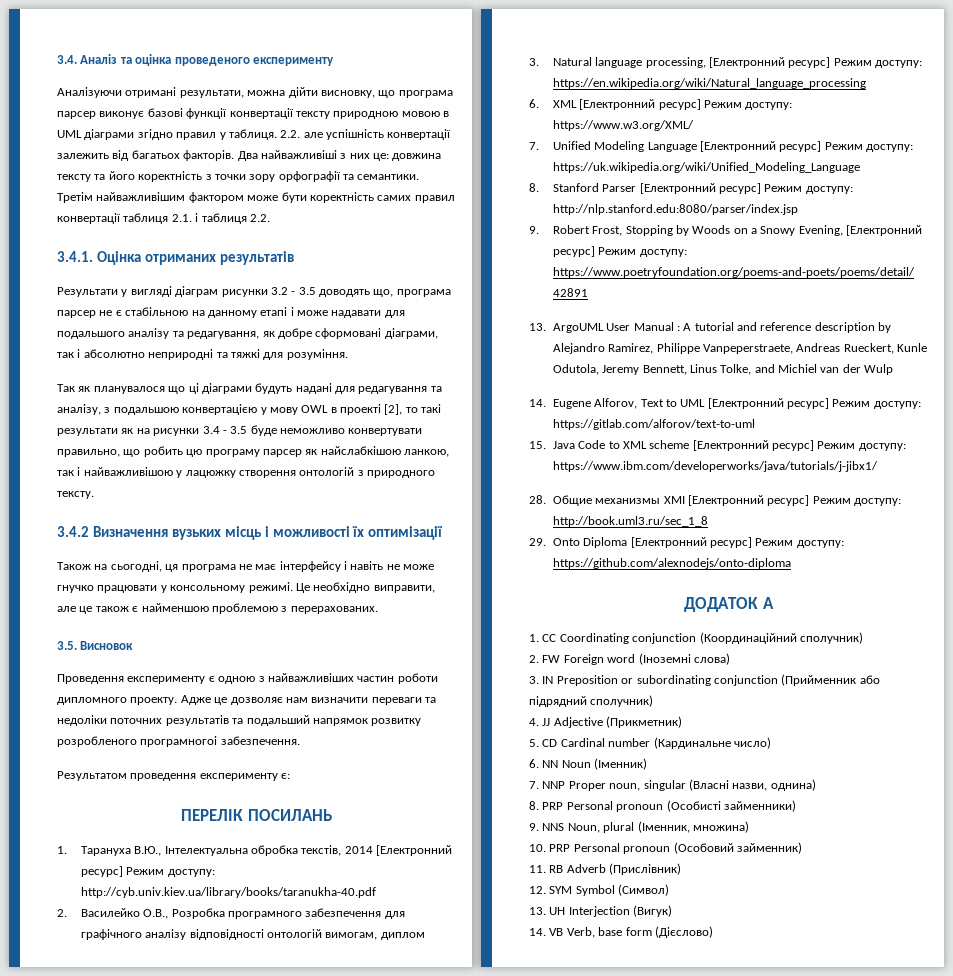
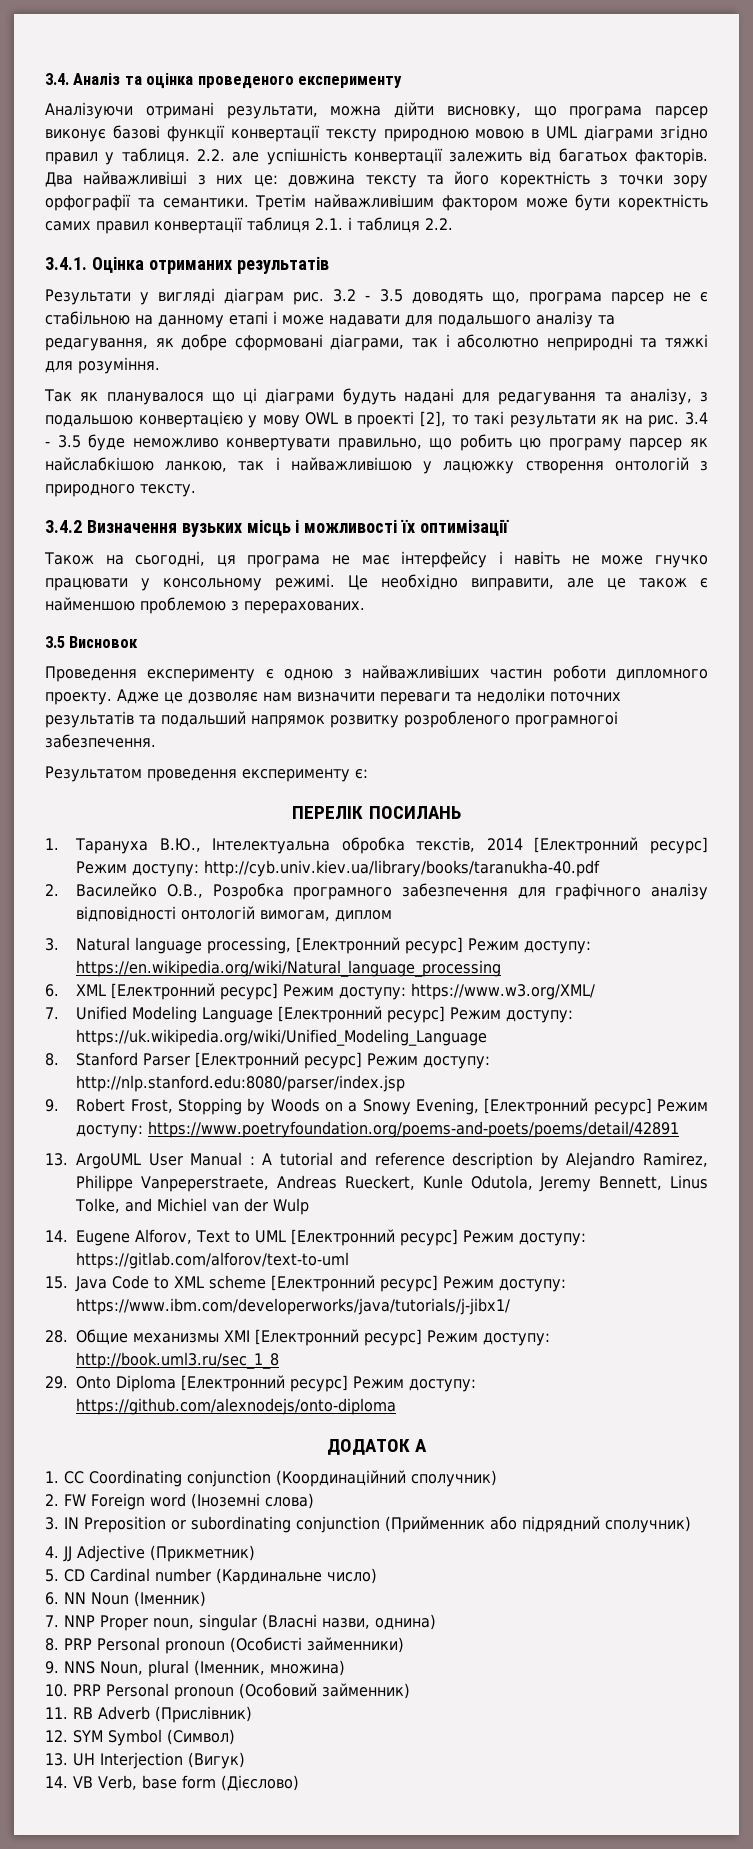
[221,289,268,297] рисунки -> [293,292,325,305] рис.
[153,428,200,436] рисунки -> [648,415,680,428] рис.
[57,641,77,650] 3.5. -> [45,636,65,648] 3.5

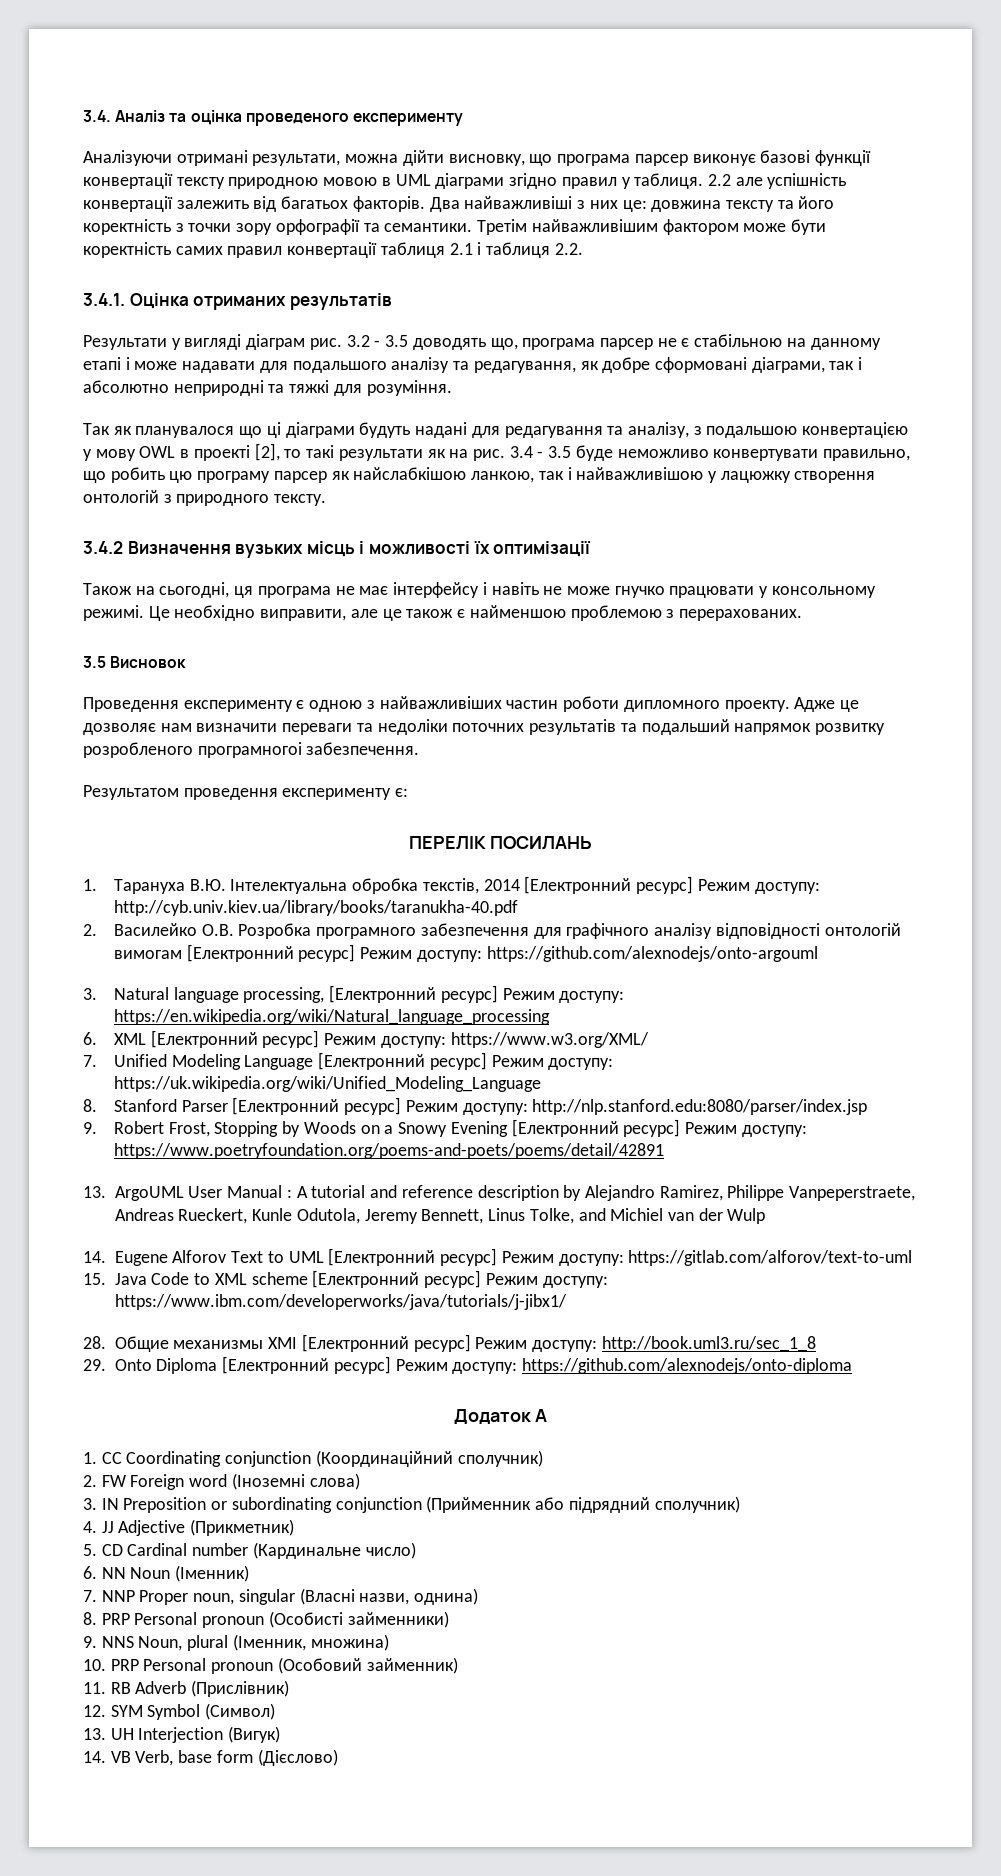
[196,149,225,161] 2.2. -> [707,174,731,186] 2.2
[315,218,343,230] 2.1. -> [449,243,473,255] 2.1
[159,838,201,852] В.Ю., -> [189,879,226,891] В.Ю.
[167,884,204,898] O.В., -> [201,924,234,936] O.В.
[260,910,393,922] вимогам, диплом -> [114,944,818,962] вимогам [Електронний ресурс] Режим доступу: https://github.com/alexnodejs/onto-argouml
[416,1098,480,1115] Evening, -> [450,1121,508,1137] Evening
[135,1229,193,1244] Alforov, -> [172,1250,227,1263] Alforov
[326,1439,410,1455] ДОДАТОК -> [453,1409,532,1424] Додаток

